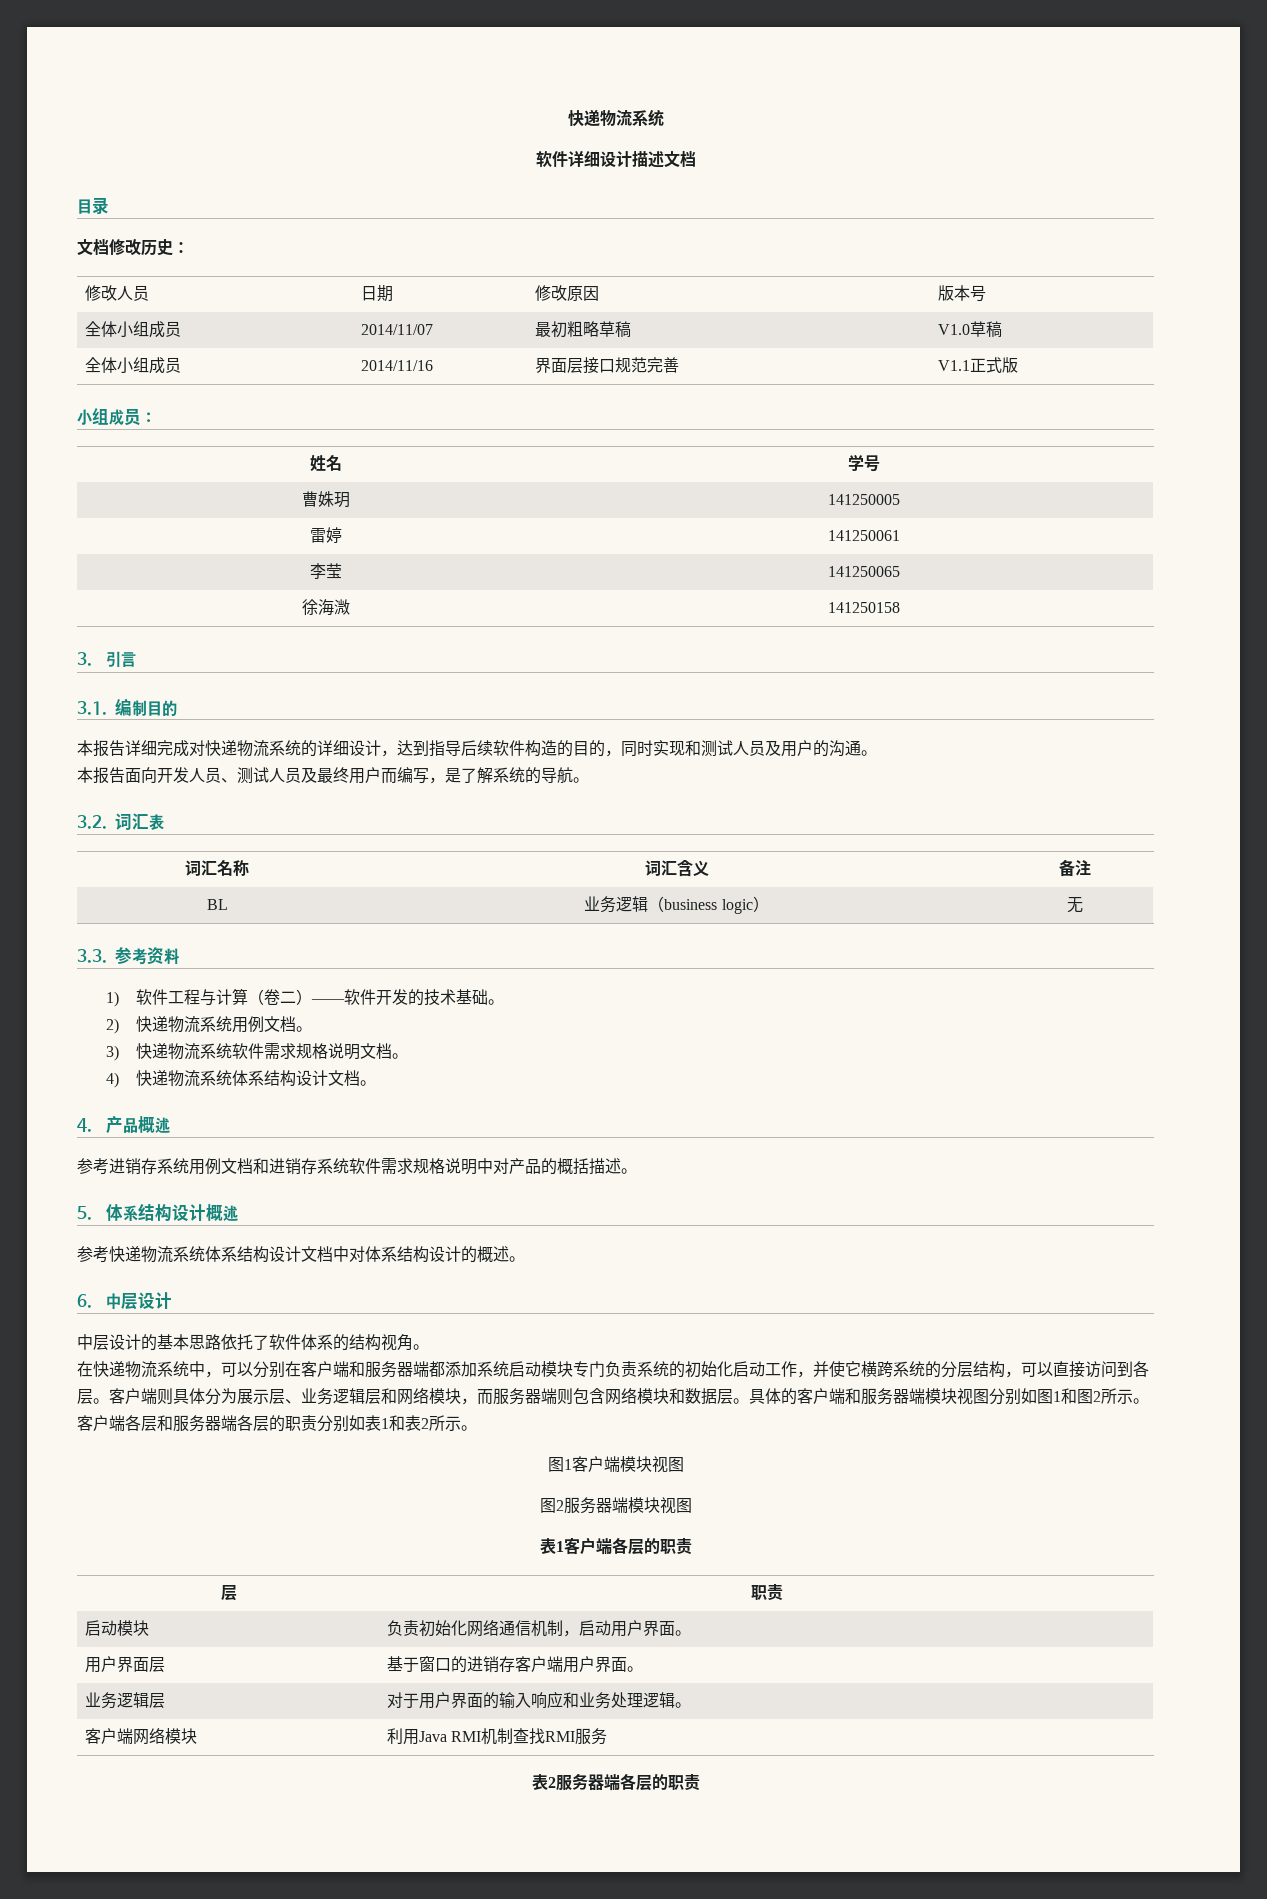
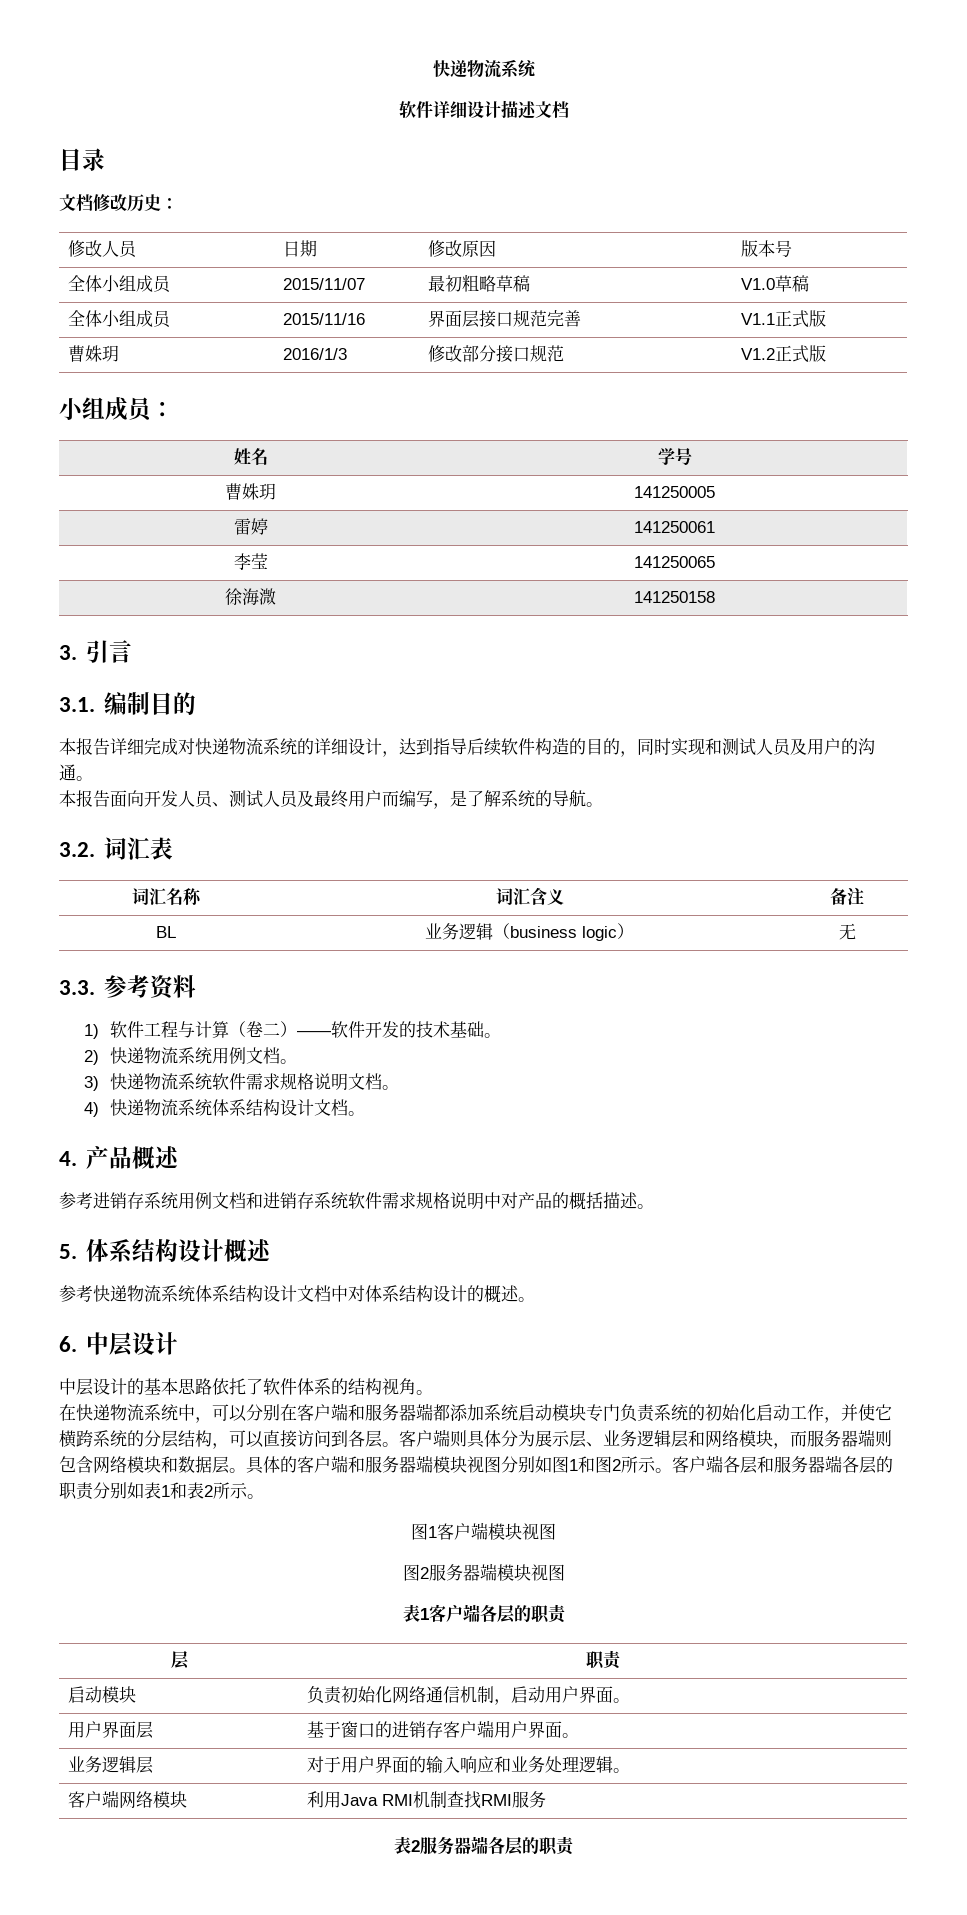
[361,324,434,335] 2014/11/07 -> [283,278,366,290] 2015/11/07
[361,360,434,371] 2014/11/16 -> [283,313,366,325] 2015/11/16
(1019, 365) none -> [68,345,120,362] [283,348,348,360] [428,345,565,363] [741,345,827,363] // 曹姝玥 | 2016/1/3 | 修改部分接口规范 | V1.2正式版

